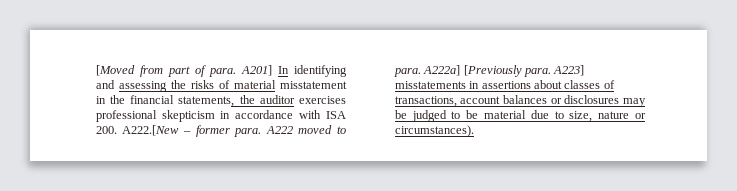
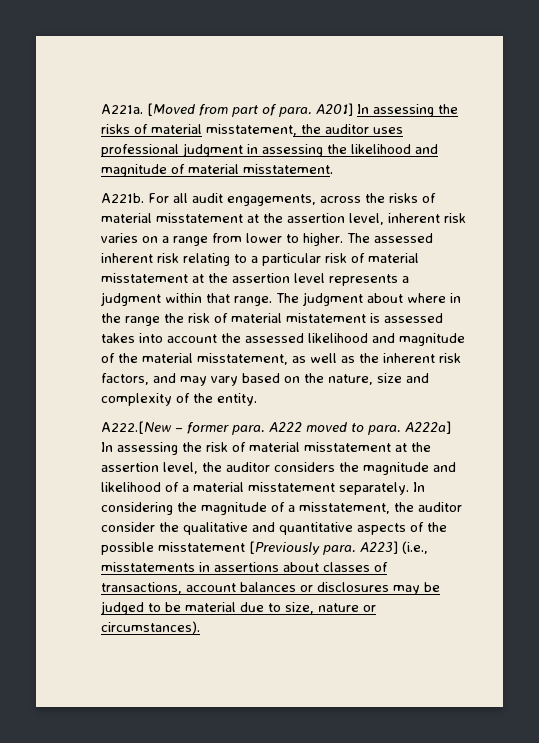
(95, 70) none -> [100,104,143,114] A221a.
[294,65,347,77] [95,80,115,89] identifying and -> (369, 109) none
[280,81,347,89] [95,95,346,107] [95,110,347,122] [95,126,117,134] misstatement in the financial statements, the auditor exercises professional skepticism in accordance with ISA 200. -> [205,124,403,136] [100,143,438,157] [100,164,333,177] [100,193,436,206] [100,213,466,225] [100,233,433,246] [100,253,419,266] [100,273,409,286] [100,292,461,306] [100,313,443,326] [100,333,465,346] [100,353,461,365] [100,373,429,386] [100,393,257,406] misstatement, the auditor uses professional judgment in assessing the likelihood and magnitude of material misstatement. // A221b. For all audit engagements, across the risks of material misstatement at the assertion level, inherent risk varies on a range from lower to higher. The assessed inherent risk relating to a particular risk of material misstatement at the assertion level represents a judgment within that range. The judgment about where in the range the risk of material mistatement is assessed takes into account the assessed likelihood and magnitude of the material misstatement, as well as the inherent risk factors, and may vary based on the nature, size and complexity of the entity. //
(461, 70) none -> [100,442,431,455] [100,462,456,475] [100,482,425,495] [100,502,462,515] [100,522,447,535] [100,542,245,555] In assessing the risk of material misstatement at the assertion level, the auditor considers the magnitude and likelihood of a material misstatement separately. In considering the magnitude of a misstatement, the auditor consider the qualitative and quantitative aspects of the possible misstatement
(585, 70) none -> [401,541,428,554] (i.e.,

